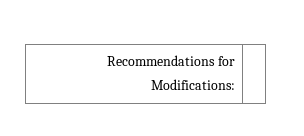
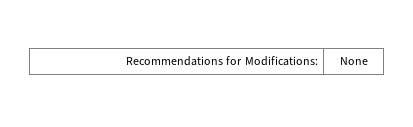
(235, 84) | -> [339,57,368,65] | None

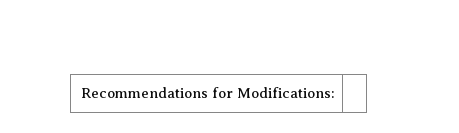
[339,57,368,65] | None -> (336, 92) |

